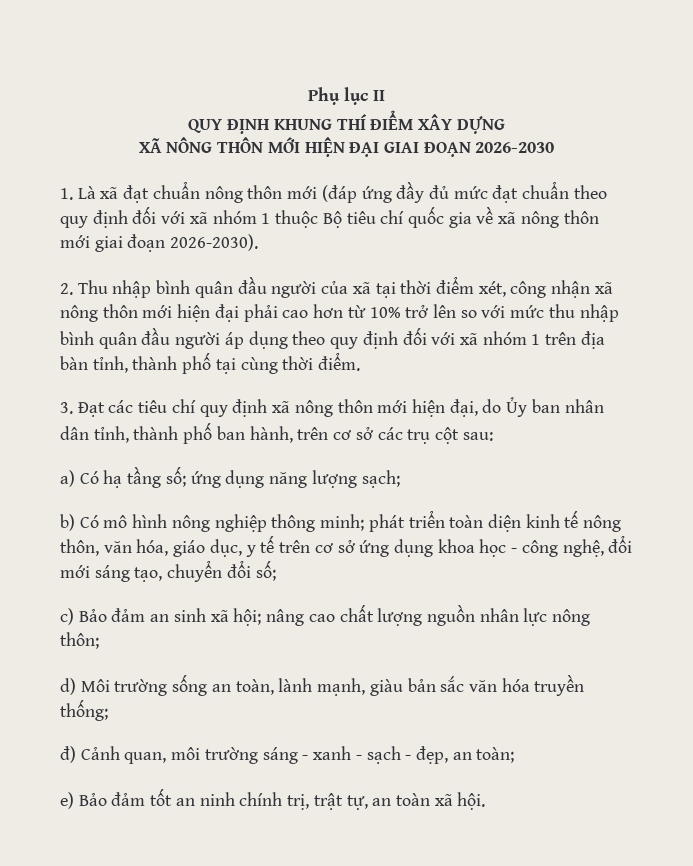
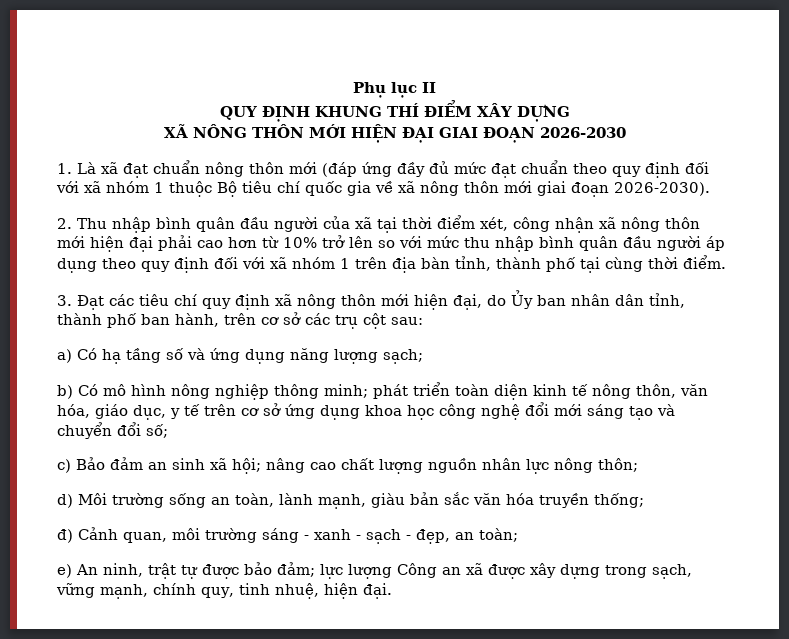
[165,466,186,487] số; -> [166,348,205,360] số và
[511,539,604,557] - công nghệ, -> [439,404,520,420] công nghệ
[134,567,163,582] tạo, -> [629,404,675,420] tạo và
[78,788,486,810] Bảo đảm tốt an ninh chính trị, trật tự, an toàn xã hội. -> [76,562,692,579] [56,583,392,599] An ninh, trật tự được bảo đảm; lực lượng Công an xã được xây dựng trong sạch, vững mạnh, chính quy, tinh nhuệ, hiện đại.

